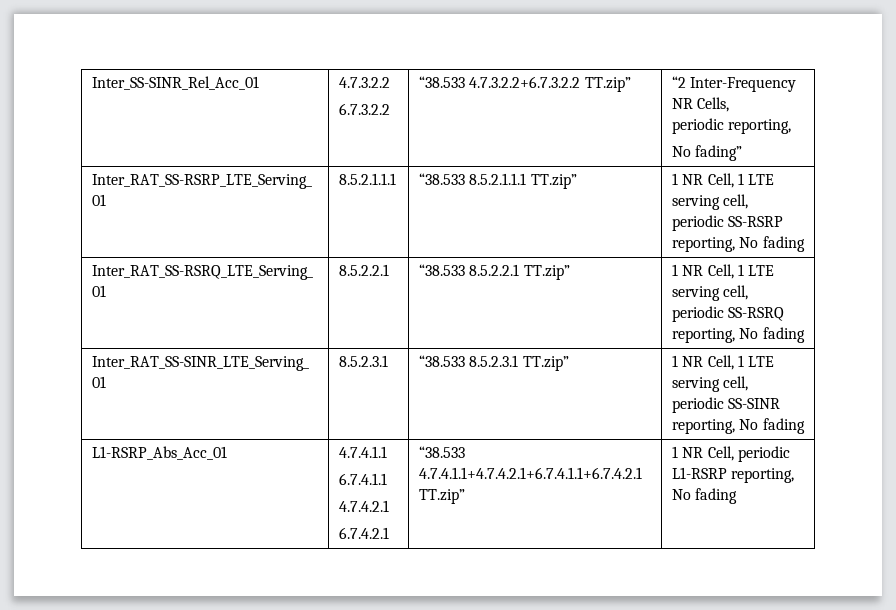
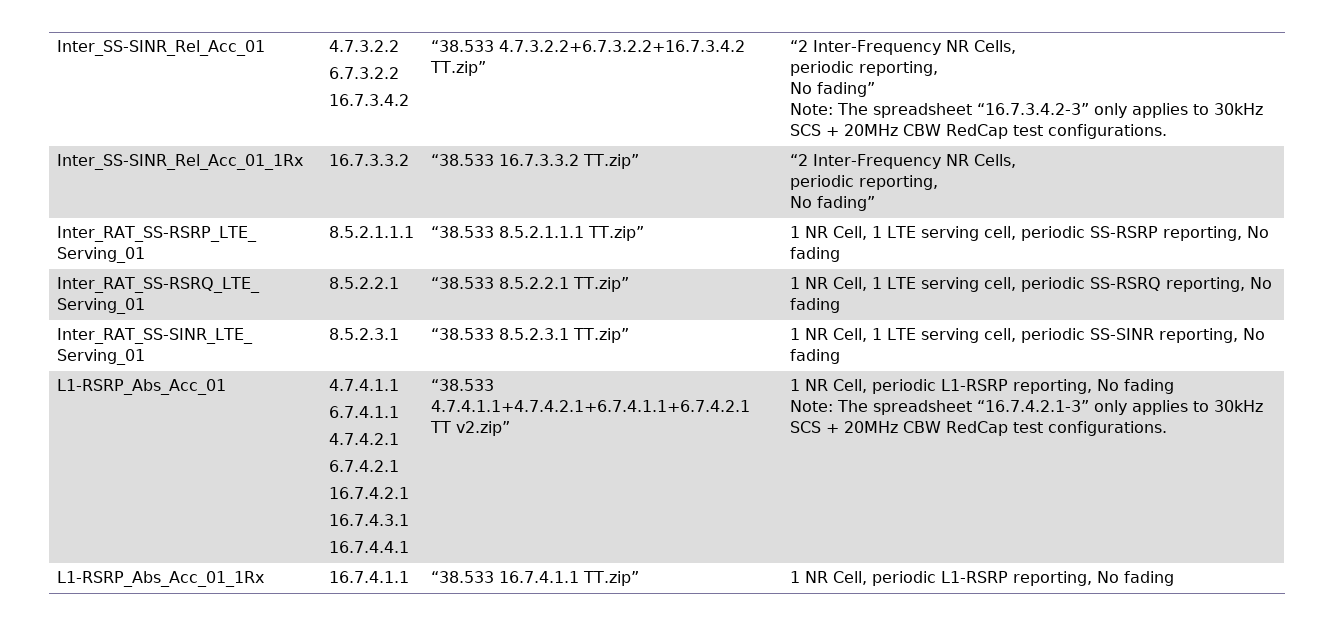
[418,76,581,88] | “38.533 4.7.3.2.2+6.7.3.2.2 -> [329,94,410,106] [431,40,746,52] [430,61,487,76] [790,40,1017,55] [790,61,939,76] [790,82,876,97] [790,103,1264,118] [790,124,1168,139] [57,154,304,170] [329,154,410,166] [431,154,580,166] // 16.7.3.4.2 | “38.533 4.7.3.2.2+6.7.3.2.2+16.7.3.4.2 TT.zip” | “2 Inter-Frequency NR Cells, // periodic reporting, // No fading” // Note: The spreadsheet “16.7.3.4.2-3” only applies to 30kHz SCS + 20MHz CBW RedCap test configurations. // Inter_SS-SINR_Rel_Acc_01_1Rx | 16.7.3.3.2 | “38.533 16.7.3.3.2
(389, 533) none -> [329,487,410,499] [329,514,410,526] [329,541,410,553] // 16.7.4.2.1 // 16.7.4.3.1 // 16.7.4.4.1
(642, 473) none -> [430,421,511,436] [790,379,1175,394] [790,400,1264,415] [790,421,1168,436] [57,571,265,587] [329,571,410,583] [431,571,580,583] TT v2.zip” | 1 NR Cell, periodic L1-RSRP reporting, No fading // Note: The spreadsheet “16.7.4.2.1-3” only applies to 30kHz SCS + 20MHz CBW RedCap test configurations. // L1-RSRP_Abs_Acc_01_1Rx | 16.7.4.1.1 | “38.533 16.7.4.1.1

